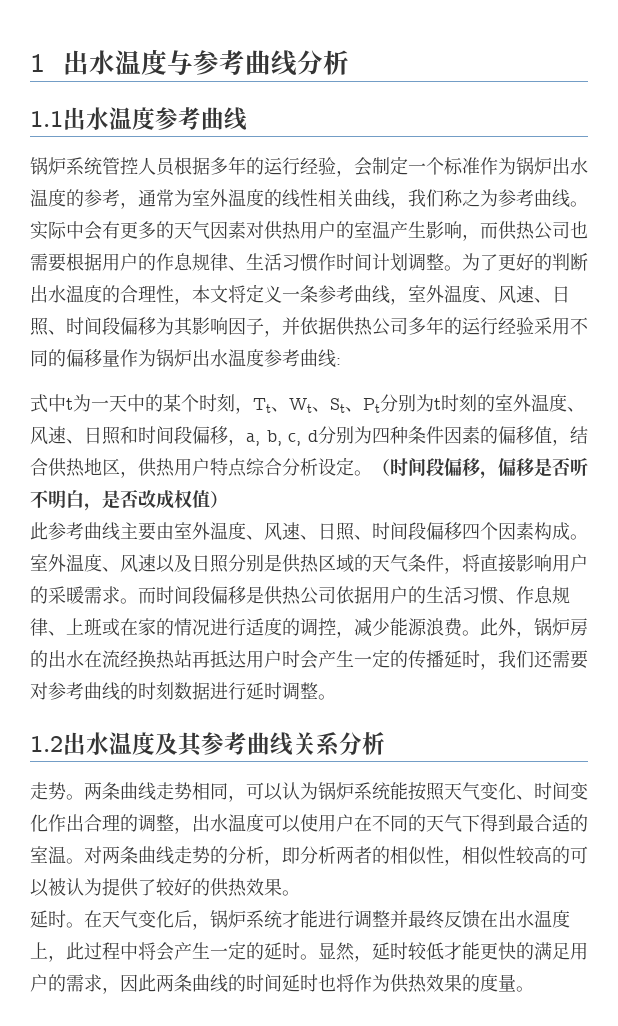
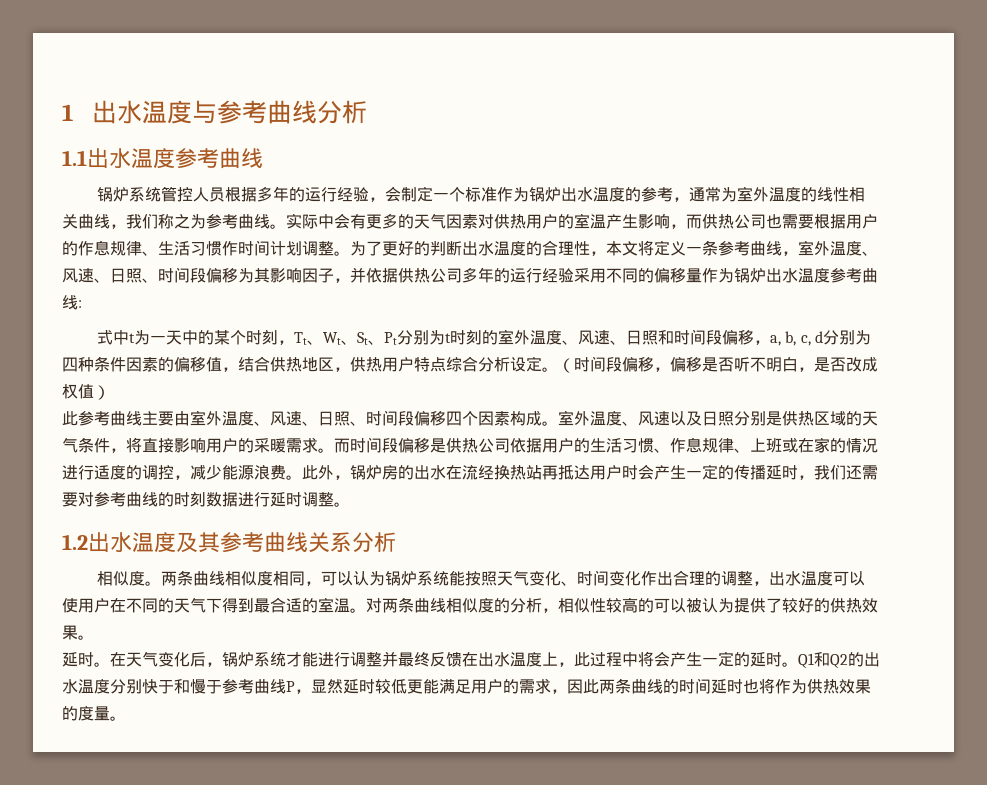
[30,782,66,800] 走势 -> [97,571,146,586] 相似度
[156,782,192,800] 走势 -> [225,571,274,586] 相似度
[174,846,210,864] 走势 -> [446,598,494,613] 相似度
[282,846,462,866] 即分析两者的相似性， -> (558, 610) none
[318,942,534,962] 显然，延时较低才能更快的 -> [798,652,880,668] [62,679,439,694] Q1和Q2的出水温度分别快于和慢于参考曲线P，显然延时较低更能

